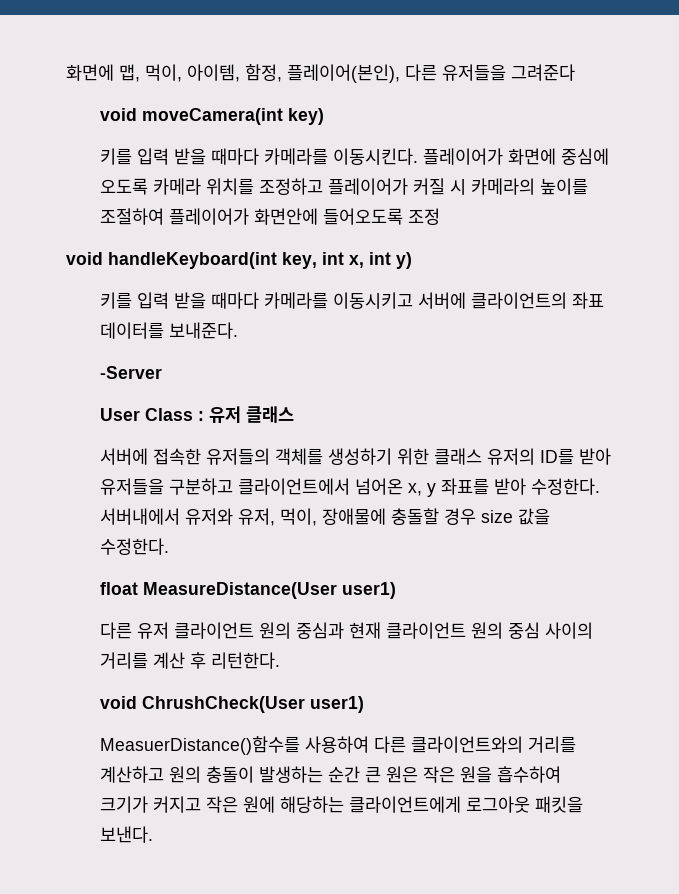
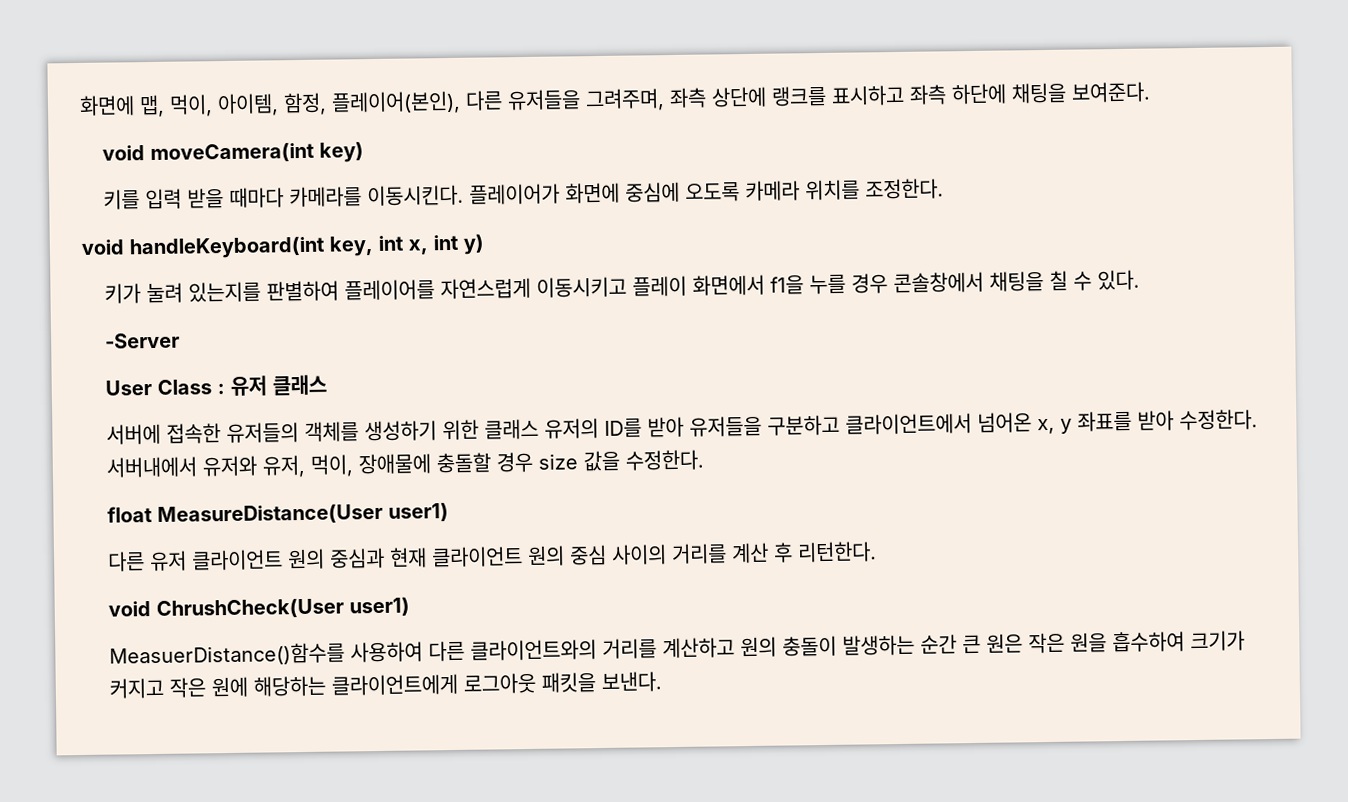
[511,64,575,81] 그려준다 -> [585,81,1151,112] 그려주며, 좌측 상단에 랭크를 표시하고 좌측 하단에 채팅을 보여준다.
[259,178,589,195] [100,208,441,225] 조정하고 플레이어가 커질 시 카메라의 높이를 조절하여 플레이어가 화면안에 들어오도록 조정 -> [865,178,945,200] 조정한다.
[100,292,605,309] [100,322,239,339] 키를 입력 받을 때마다 카메라를 이동시키고 서버에 클라이언트의 좌표 데이터를 보내준다. -> [104,269,1141,304] 키가 눌려 있는지를 판별하여 플레이어를 자연스럽게 이동시키고 플레이 화면에서 f1을 누를 경우 콘솔창에서 채팅을 칠 수 있다.

